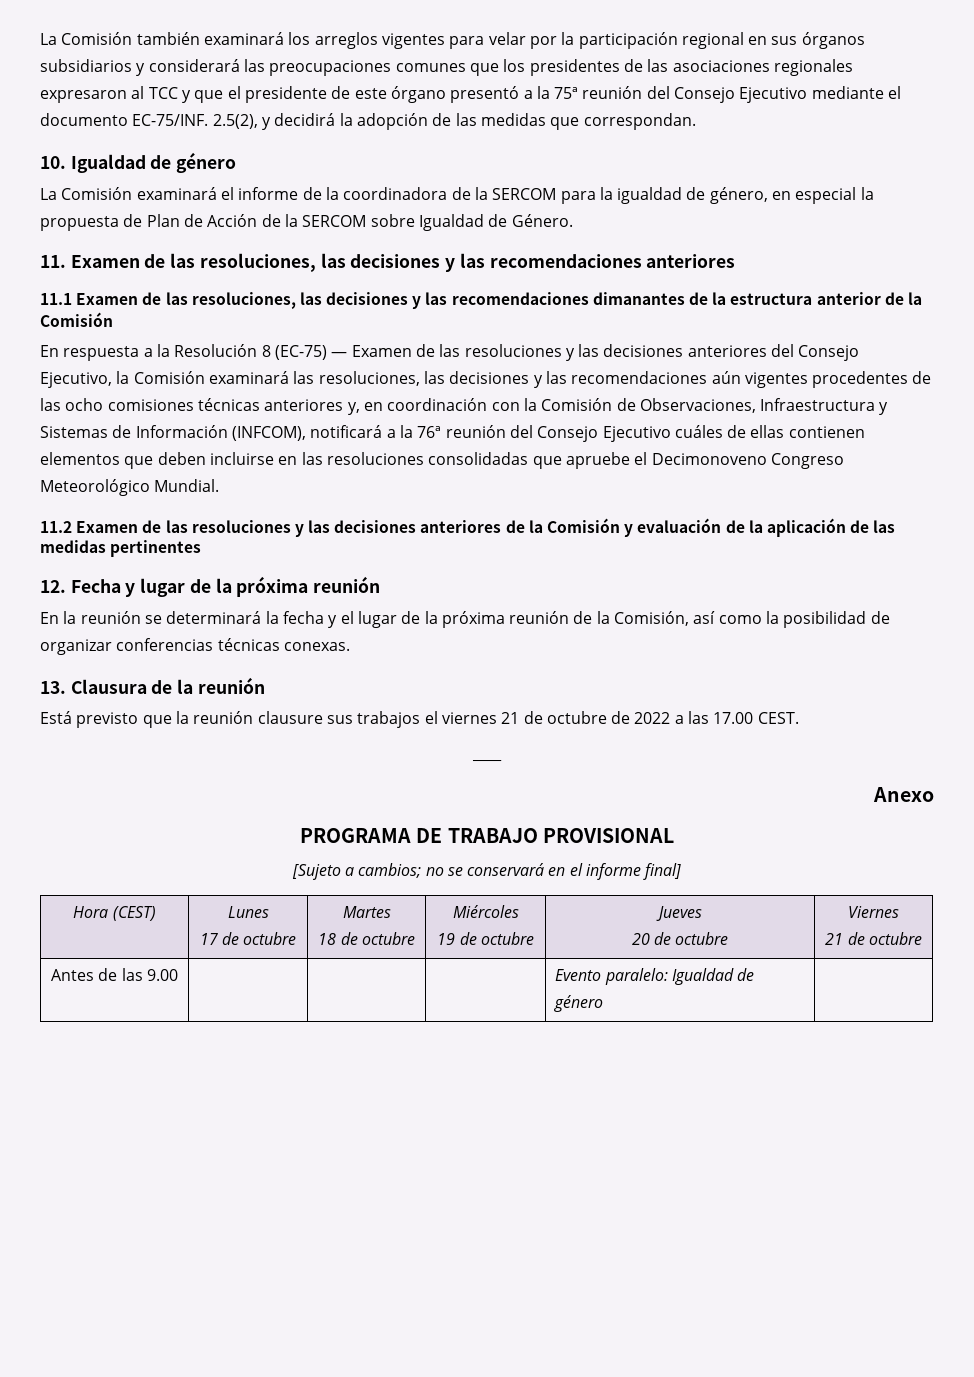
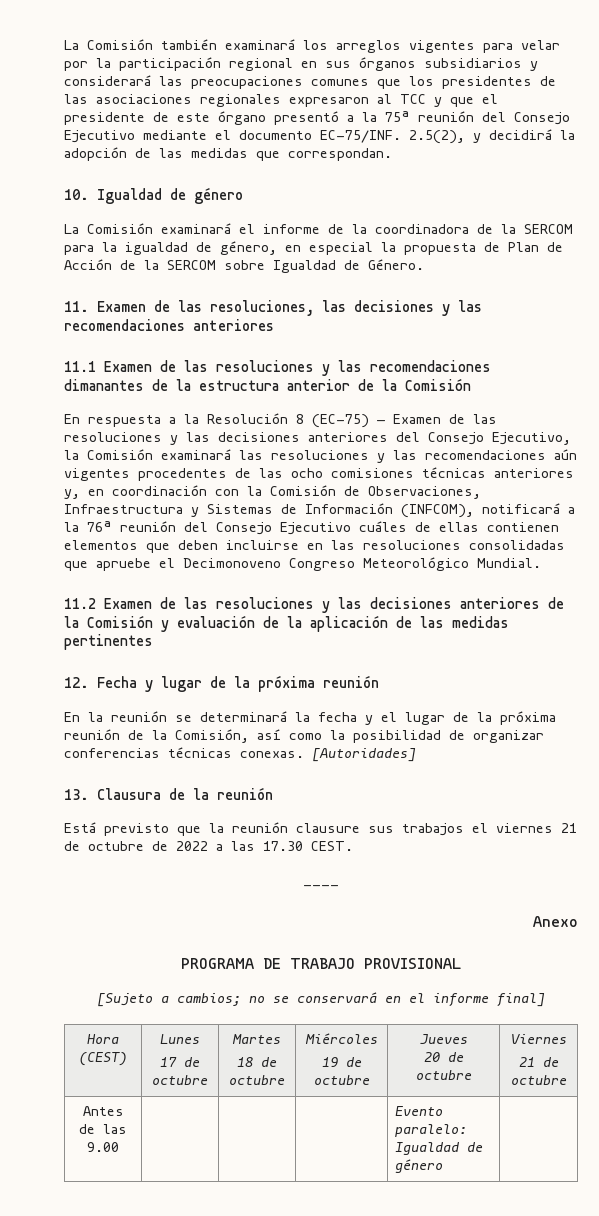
[191,292,409,309] resoluciones, las decisiones -> [216,360,314,372] resoluciones
[318,371,530,386] resoluciones, las decisiones -> [271,450,369,460] resoluciones
(350, 646) none -> [312,748,416,762] [Autoridades]
[713,712,754,724] 17.00 -> [263,841,303,851] 17.30

